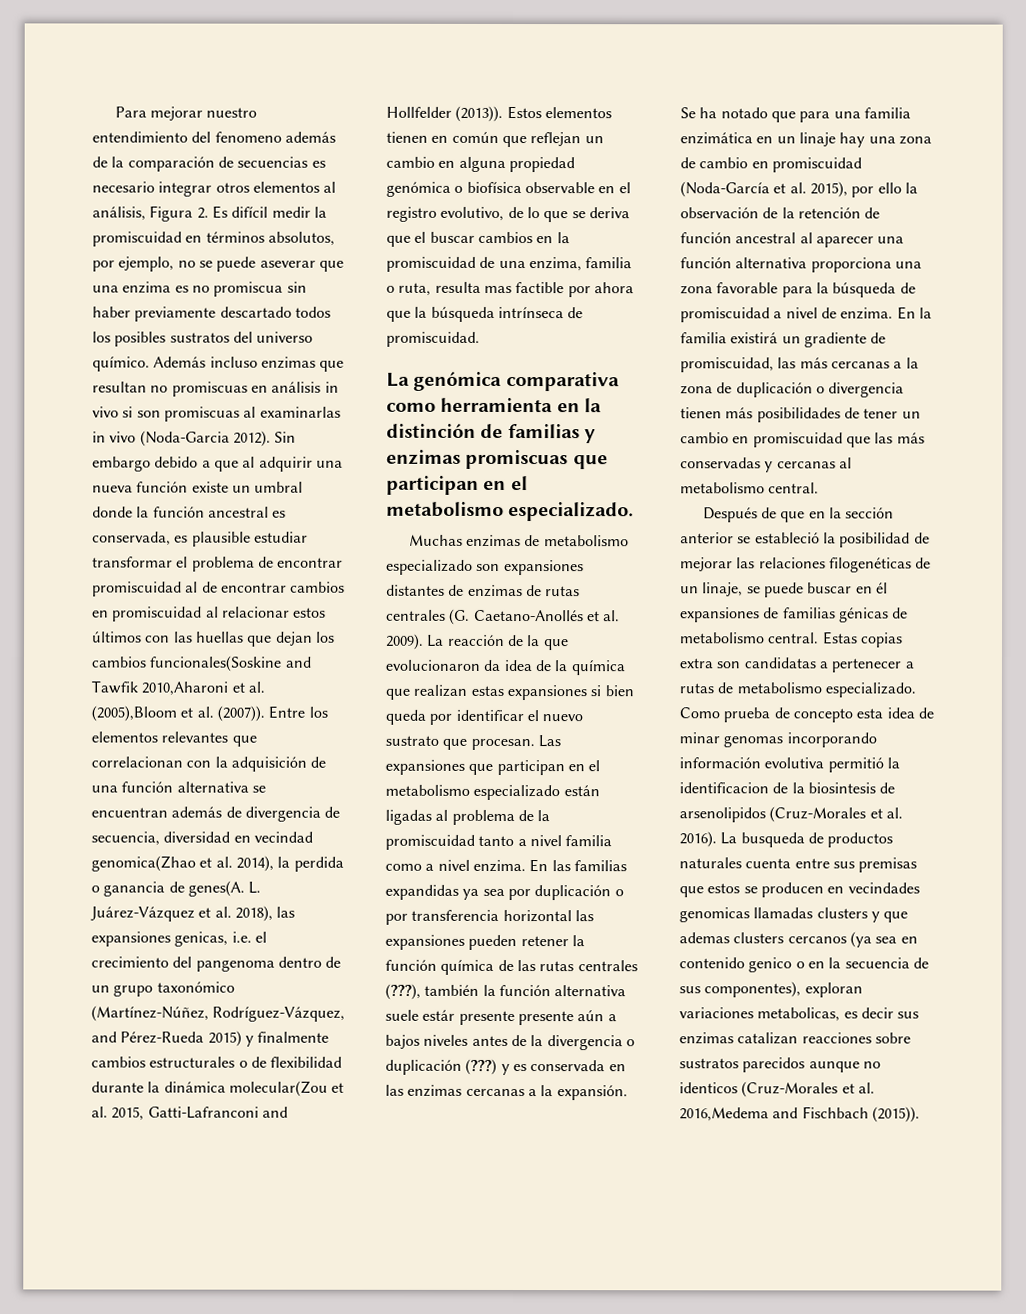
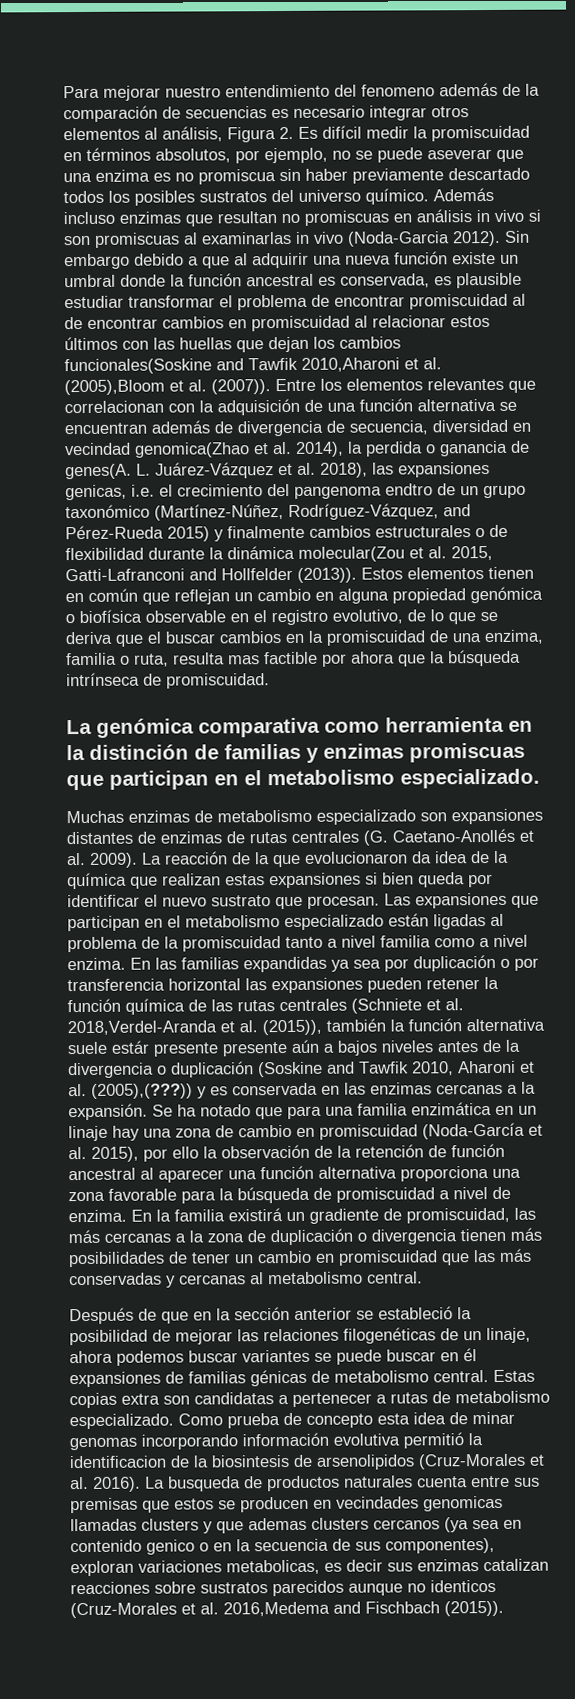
[277,956,322,968] dentro -> [385,483,433,496] endtro
[385,983,421,1000] (???), -> [351,998,464,1014] [67,1019,322,1036] (Schniete et al. 2018,Verdel-Aranda et al. (2015)),
[465,1058,498,1075] (???) -> [258,1060,535,1078] [68,1083,193,1099] (Soskine and Tawfik 2010, Aharoni et al. (2005),(???))
(744, 589) none -> [69,1349,310,1366] ahora podemos buscar variantes

